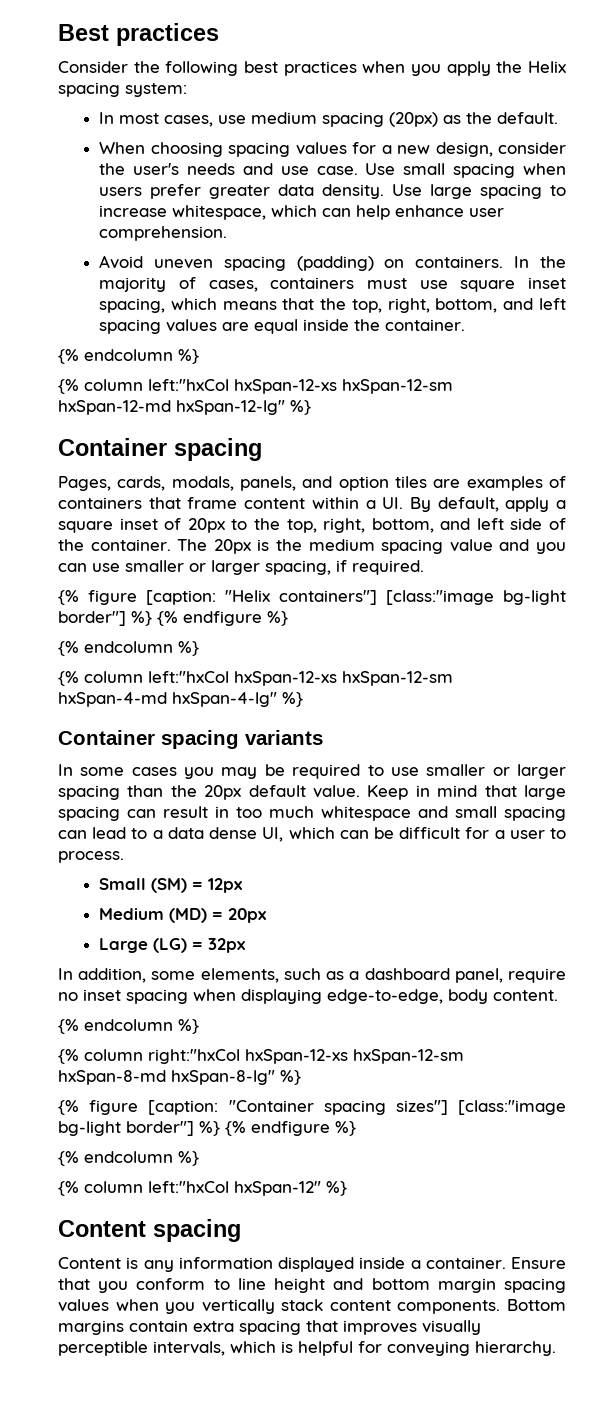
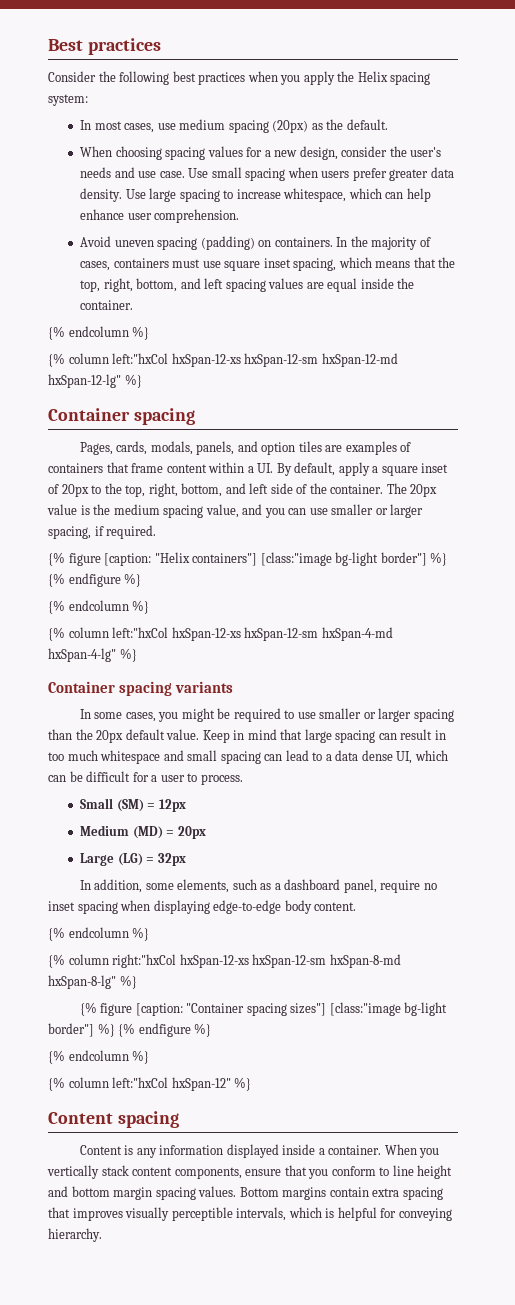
(251, 546) none -> [47,504,77,515] value
[449,539,493,552] value -> [205,504,239,518] value,
[131,767,258,779] cases you may -> [125,708,215,722] cases, you might
[327,989,443,1004] edge-to-edge, -> [213,900,282,914] edge-to-edge
[511,1257,566,1269] Ensure -> [384,1144,440,1158] [47,1165,282,1179] When you vertically stack content components, ensure
[58,1299,501,1314] values when you vertically stack content components. -> [198,1186,237,1197] values.

